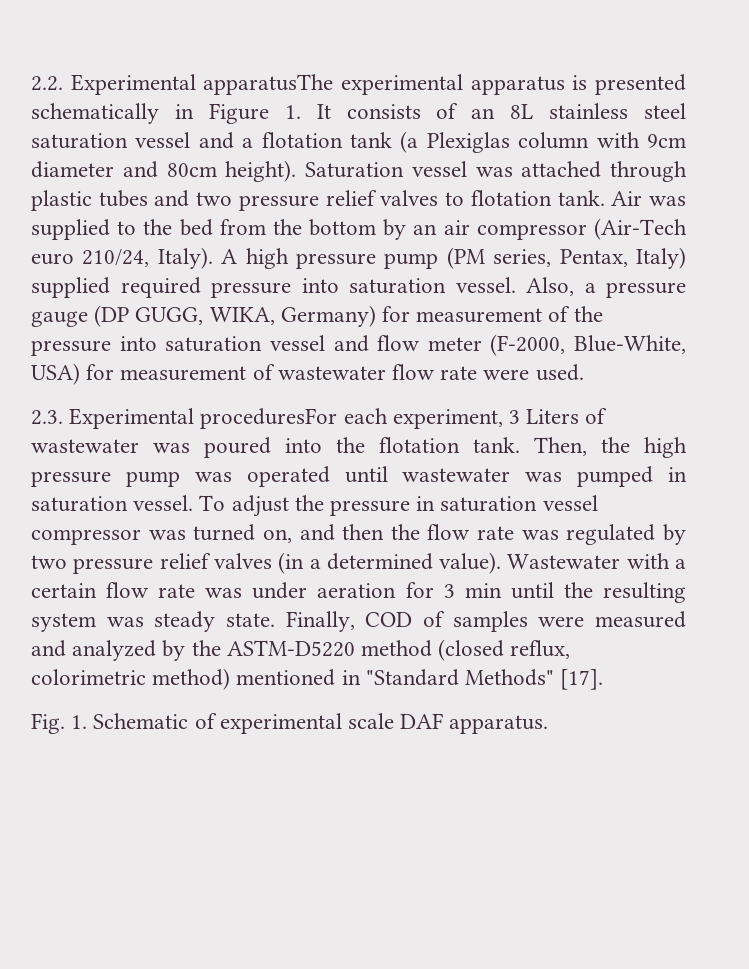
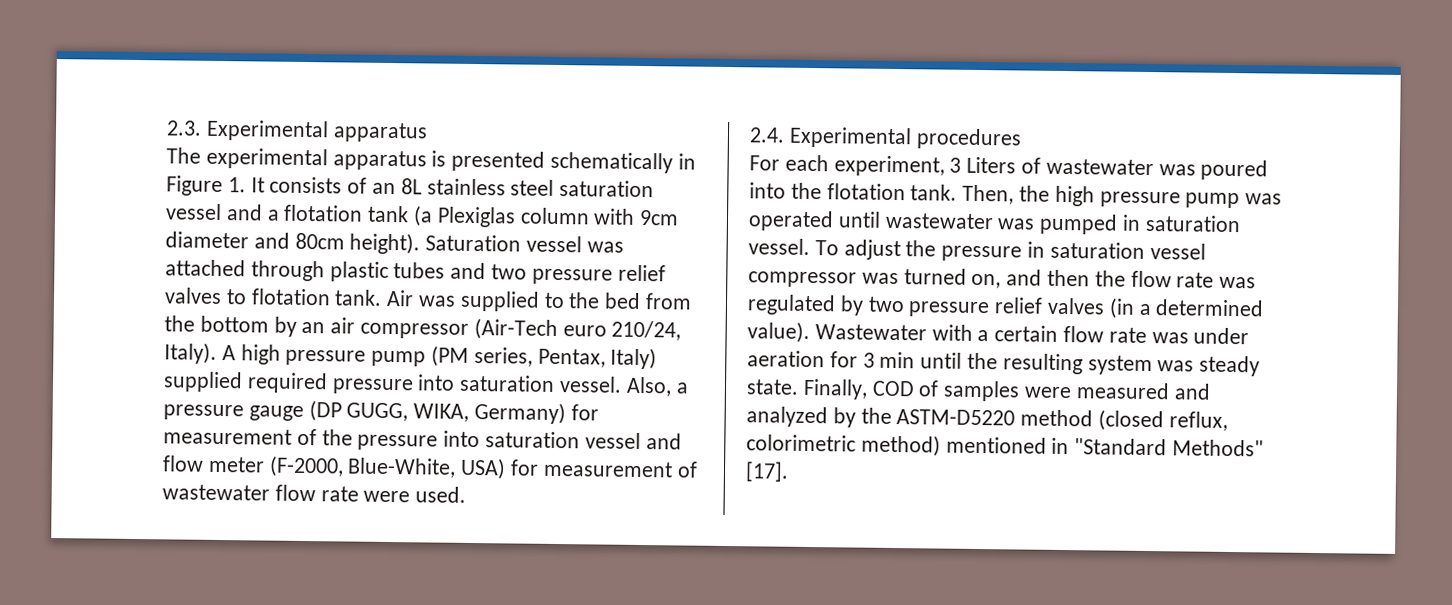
[31,74,334,95] 2.2. Experimental apparatusThe -> [166,119,428,143] [166,147,201,164] 2.3. Experimental apparatus // The
[31,408,338,429] 2.3. Experimental proceduresFor -> [749,126,1022,150] [749,155,780,171] 2.4. Experimental procedures // For
[31,713,549,734] // Fig. 1. Schematic of experimental scale DAF apparatus. -> (789, 471) none

